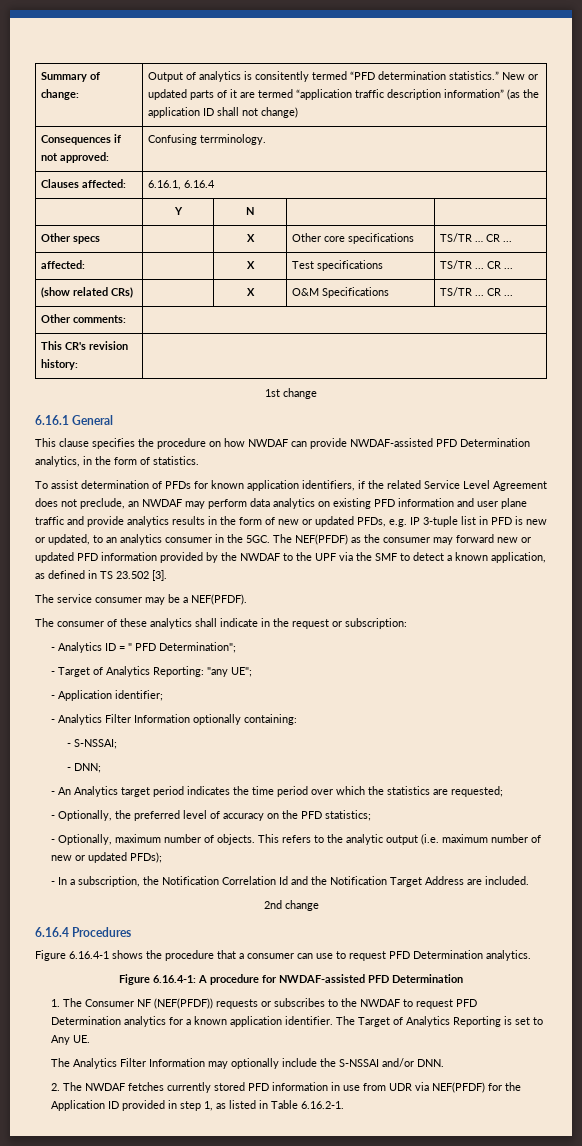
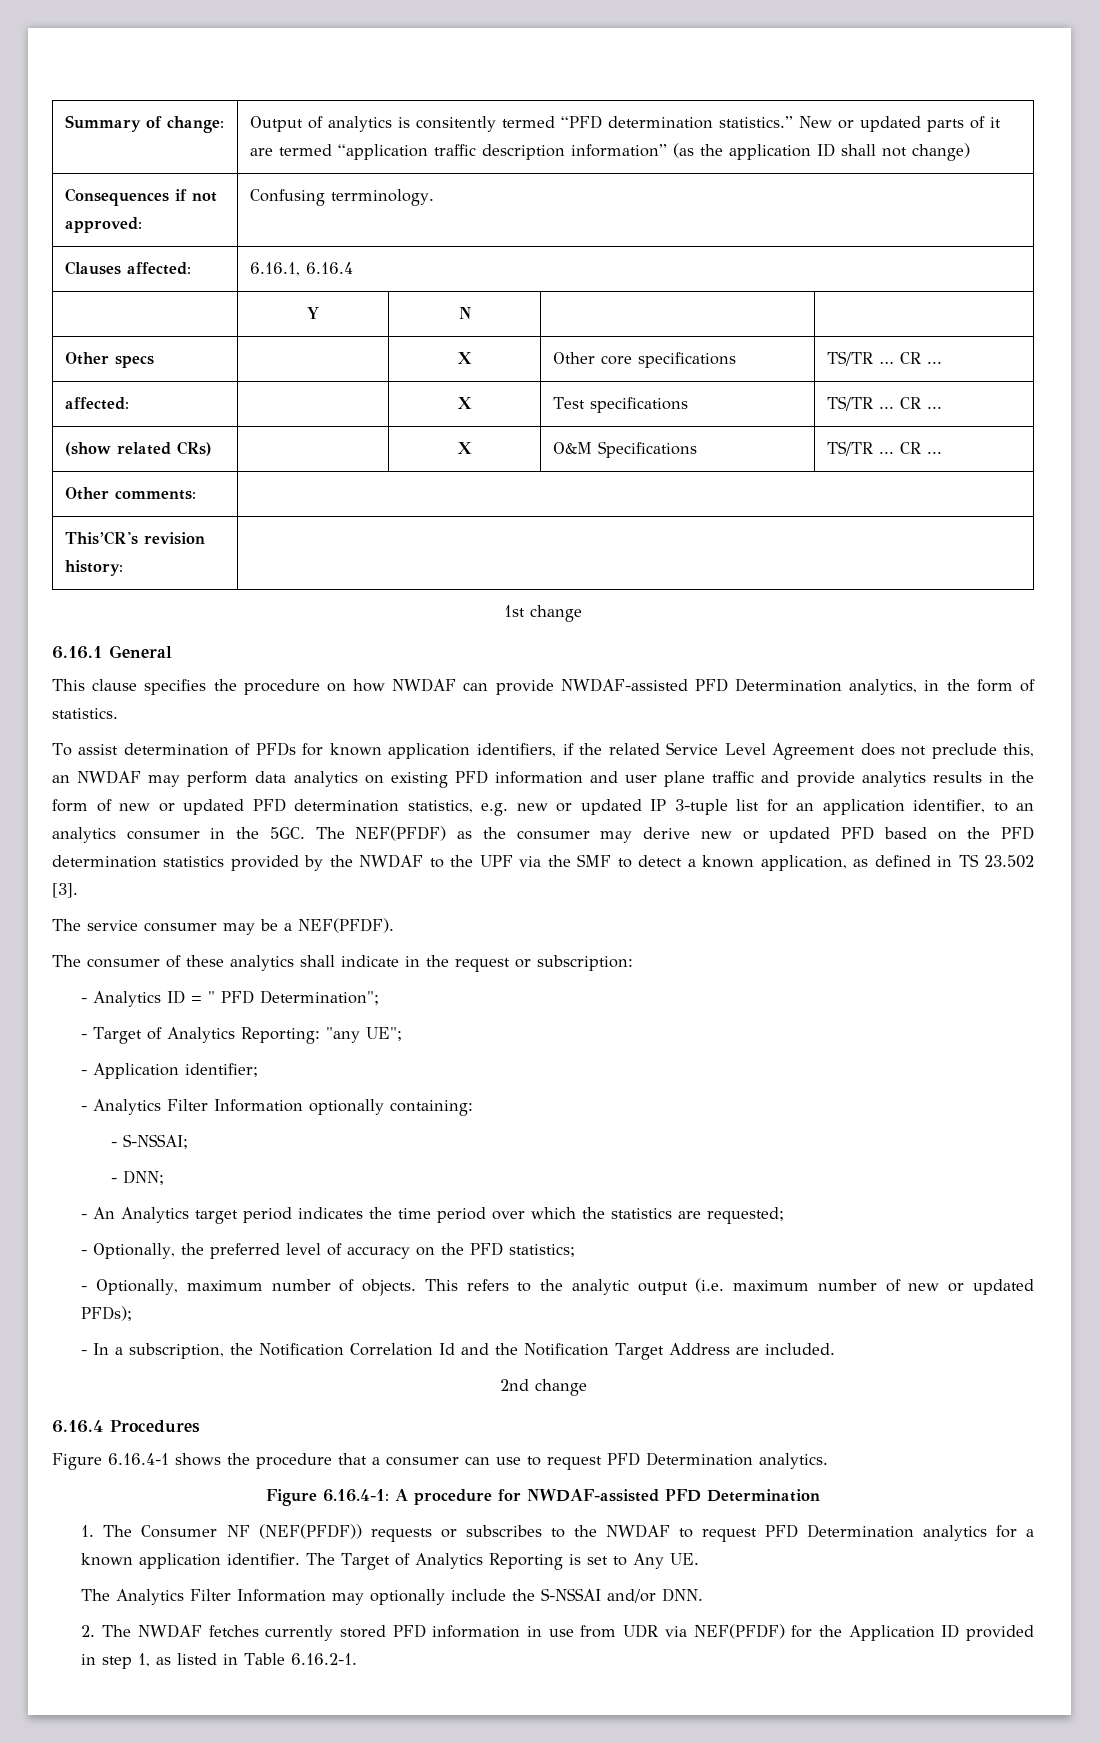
[40,341,86,350] This CR's -> [64,531,138,545] This’CR's
[80,498,125,509] preclude, -> [931,743,1034,759] preclude this,
[357,516,547,527] [35,534,90,545] PFDs, e.g. IP 3-tuple list in PFD is new or updated, -> [252,798,985,816] PFD determination statistics, e.g. new or updated IP 3-tuple list for an application identifier,
[456,534,531,543] [35,552,157,563] forward new or updated PFD information -> [643,826,1034,843] [52,855,225,868] derive new or updated PFD based on the PFD determination statistics

